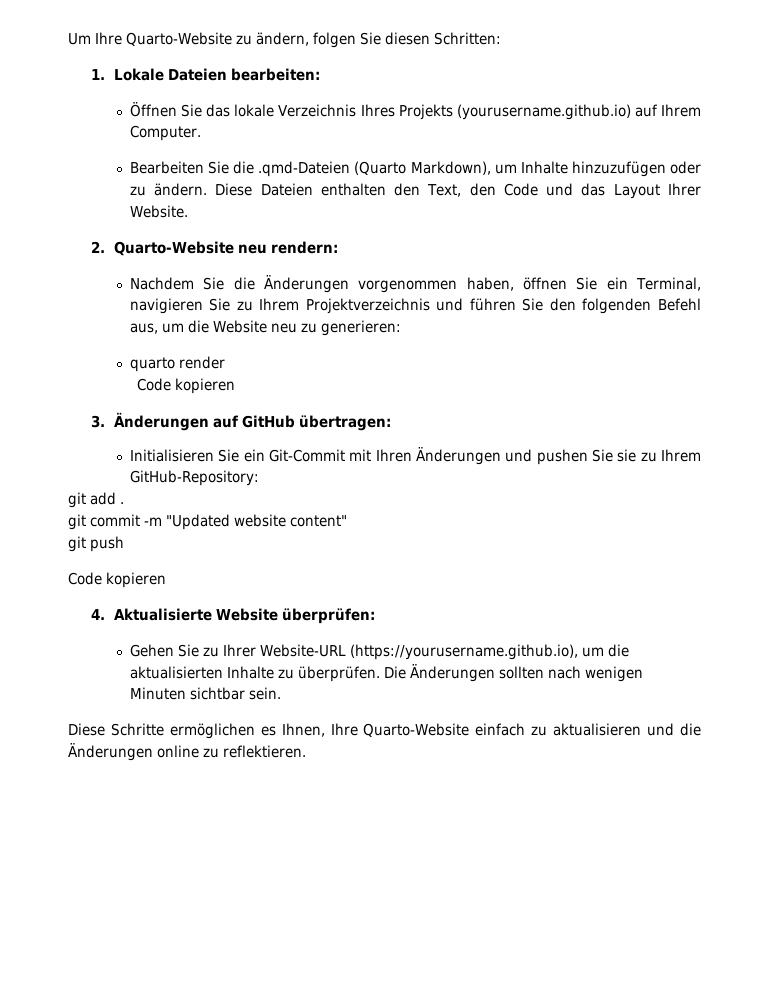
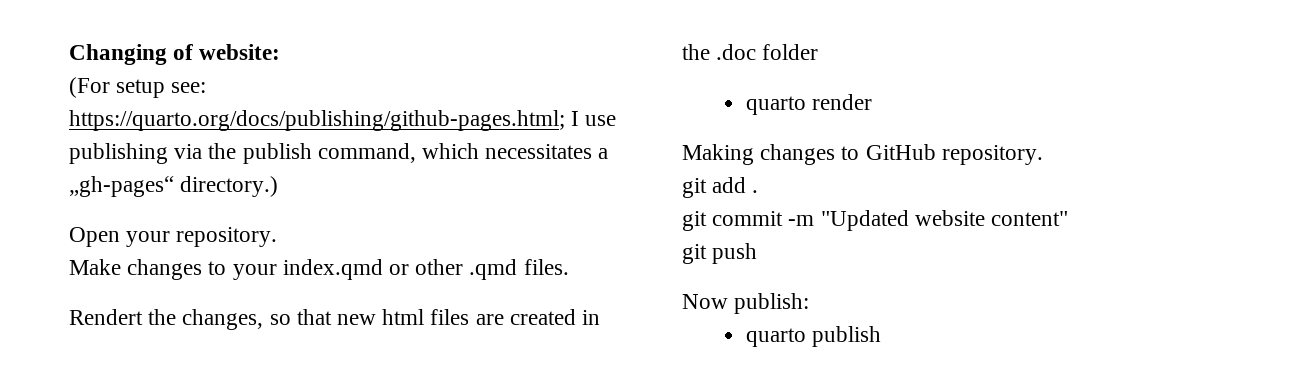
[68,32,501,48] [90,68,320,81] [129,102,701,120] [129,125,201,141] [129,161,702,177] [129,183,701,199] [129,205,188,218] [90,241,338,256] [129,275,702,293] [129,298,701,314] [129,320,401,336] [129,356,225,372] [136,378,235,394] [90,412,391,431] [129,447,701,465] [129,470,259,486] Um Ihre Quarto-Website zu ändern, folgen Sie diesen Schritten: // 1. Lokale Dateien bearbeiten: // Öffnen Sie das lokale Verzeichnis Ihres Projekts (yourusername.github.io) auf Ihrem Computer. // Bearbeiten Sie die .qmd-Dateien (Quarto Markdown), um Inhalte hinzuzufügen oder zu ändern. Diese Dateien enthalten den Text, den Code und das Layout Ihrer Website. // 2. Quarto-Website neu rendern: // Nachdem Sie die Änderungen vorgenommen haben, öffnen Sie ein Terminal, navigieren Sie zu Ihrem Projektverzeichnis und führen Sie den folgenden Befehl aus, um die Website neu zu generieren: // quarto render // Code kopieren // 3. Änderungen auf GitHub übertragen: // Initialisieren Sie ein Git-Commit mit Ihren Änderungen und pushen Sie sie zu Ihrem GitHub-Repository: -> [69,44,281,65] [69,77,207,98] [69,110,617,131] [69,143,609,164] [69,176,279,197] [69,227,278,247] [69,259,569,280] [69,309,601,330] [682,44,819,60] [746,94,873,115] [682,144,1043,165] Changing of website: // (For setup see: https://quarto.org/docs/publishing/github-pages.html; I use publishing via the publish command, which necessitates a „gh-pages“ directory.) // Open your repository. // Make changes to your index.qmd or other .qmd files. // Rendert the changes, so that new html files are created in the .doc folder // quarto render // Making changes to GitHub repository.
[68,572,166,588] [90,608,375,624] [129,644,629,660] [129,664,643,682] [129,687,281,700] [68,723,701,739] [68,743,306,761] Code kopieren // 4. Aktualisierte Website überprüfen: // Gehen Sie zu Ihrer Website-URL (https://yourusername.github.io), um die aktualisierten Inhalte zu überprüfen. Die Änderungen sollten nach wenigen Minuten sichtbar sein. // Diese Schritte ermöglichen es Ihnen, Ihre Quarto-Website einfach zu aktualisieren und die Änderungen online zu reflektieren. -> [682,293,810,314] [746,326,882,347] Now publish: // quarto publish

